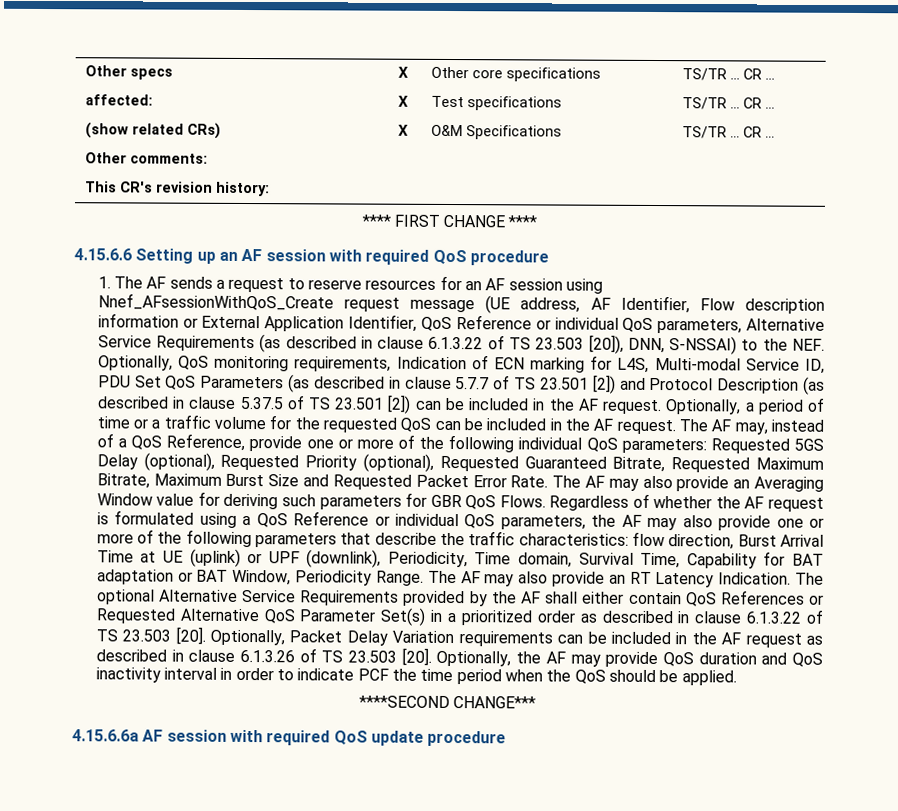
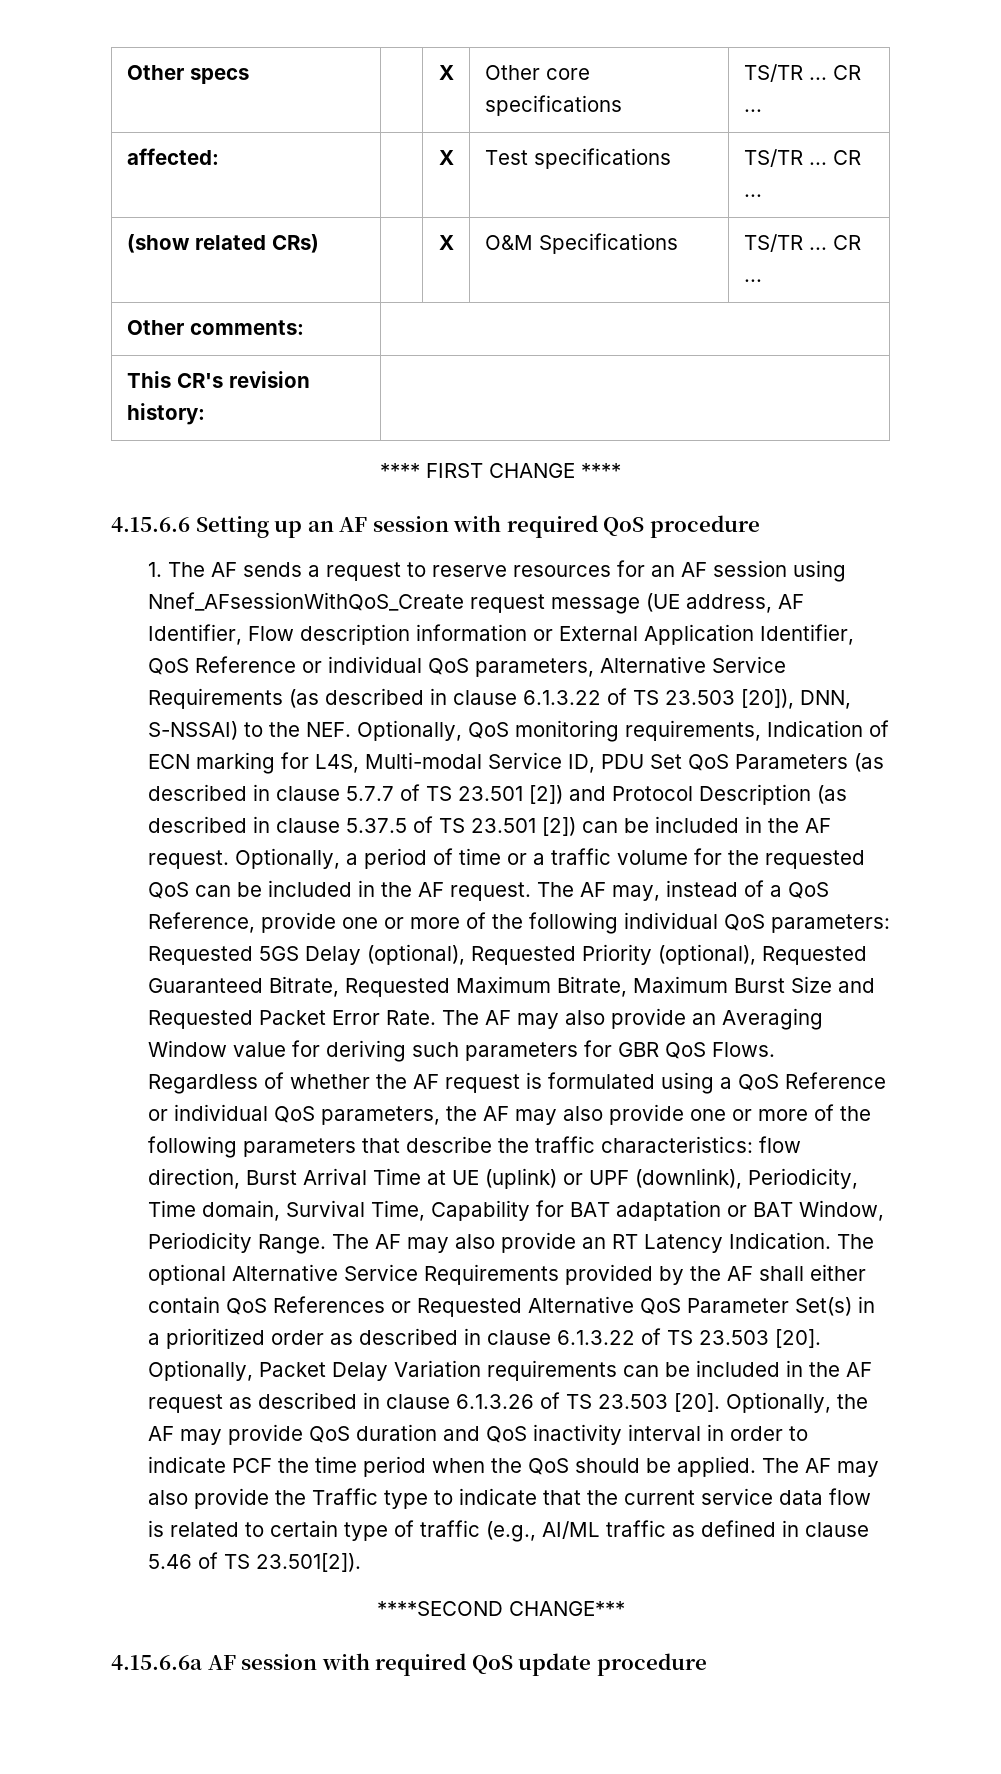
(737, 678) none -> [761,1458,879,1477] [147,1488,871,1509] [147,1520,869,1542] [147,1552,361,1572] The AF may also provide the Traffic type to indicate that the current service data flow is related to certain type of traffic (e.g., AI/ML traffic as defined in clause 5.46 of TS 23.501[2]).

